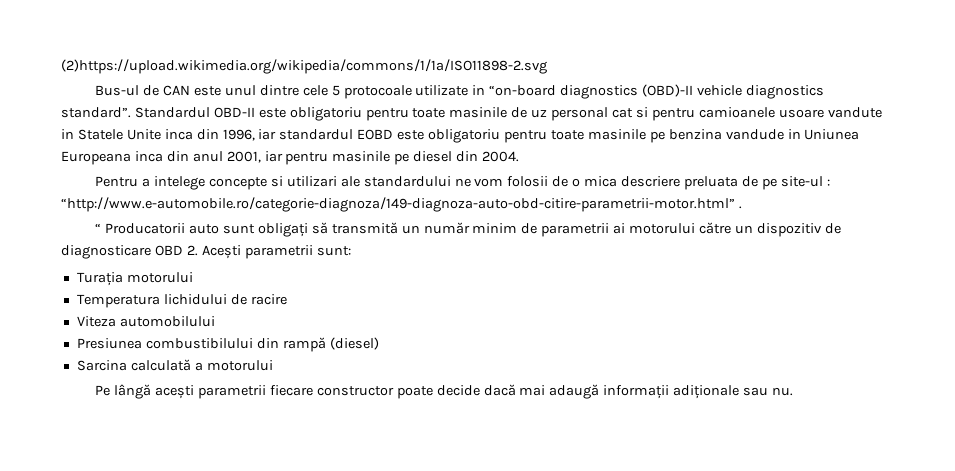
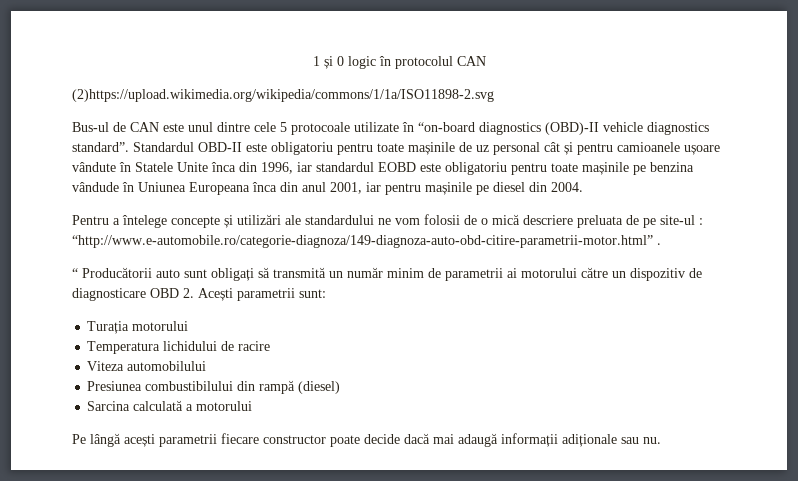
(61, 66) none -> [312,56,486,69] 1 și 0 logic în protocolul CAN //
[472,85,486,95] in -> [402,122,414,132] în
[449,107,508,118] masinile -> [408,142,455,155] mașinile
[612,107,882,121] [61,129,74,139] cat si pentru camioanele usoare vandute in -> [544,142,720,155] [72,162,131,172] cât și pentru camioanele ușoare vândute în
[164,129,193,140] inca -> [211,162,236,172] înca
[587,129,646,140] masinile -> [582,162,629,175] mașinile
[725,129,801,140] vandude in -> [72,182,134,192] vândude în
[134,151,163,162] inca -> [252,182,277,192] înca
[332,151,391,162] masinile -> [425,182,472,195] mașinile
[154,176,337,190] intelege concepte si utilizari -> [122,214,281,228] întelege concepte și utilizări
[584,176,618,187] mica -> [492,214,520,225] mică
[105,223,186,234] Producatorii -> [82,267,152,278] Producătorii

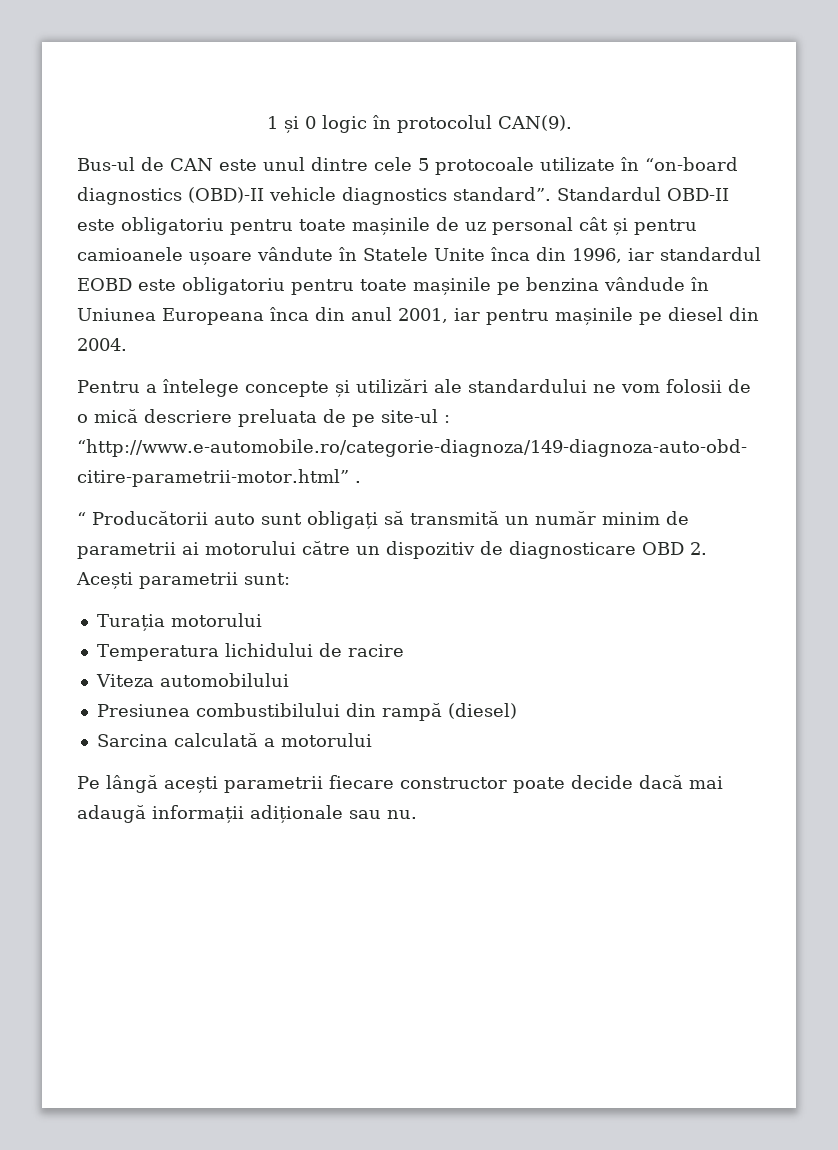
[456,56,486,66] [72,89,494,102] CAN // (2)https://upload.wikimedia.org/wikipedia/commons/1/1a/ISO11898-2.svg -> [497,115,572,131] CAN(9).

